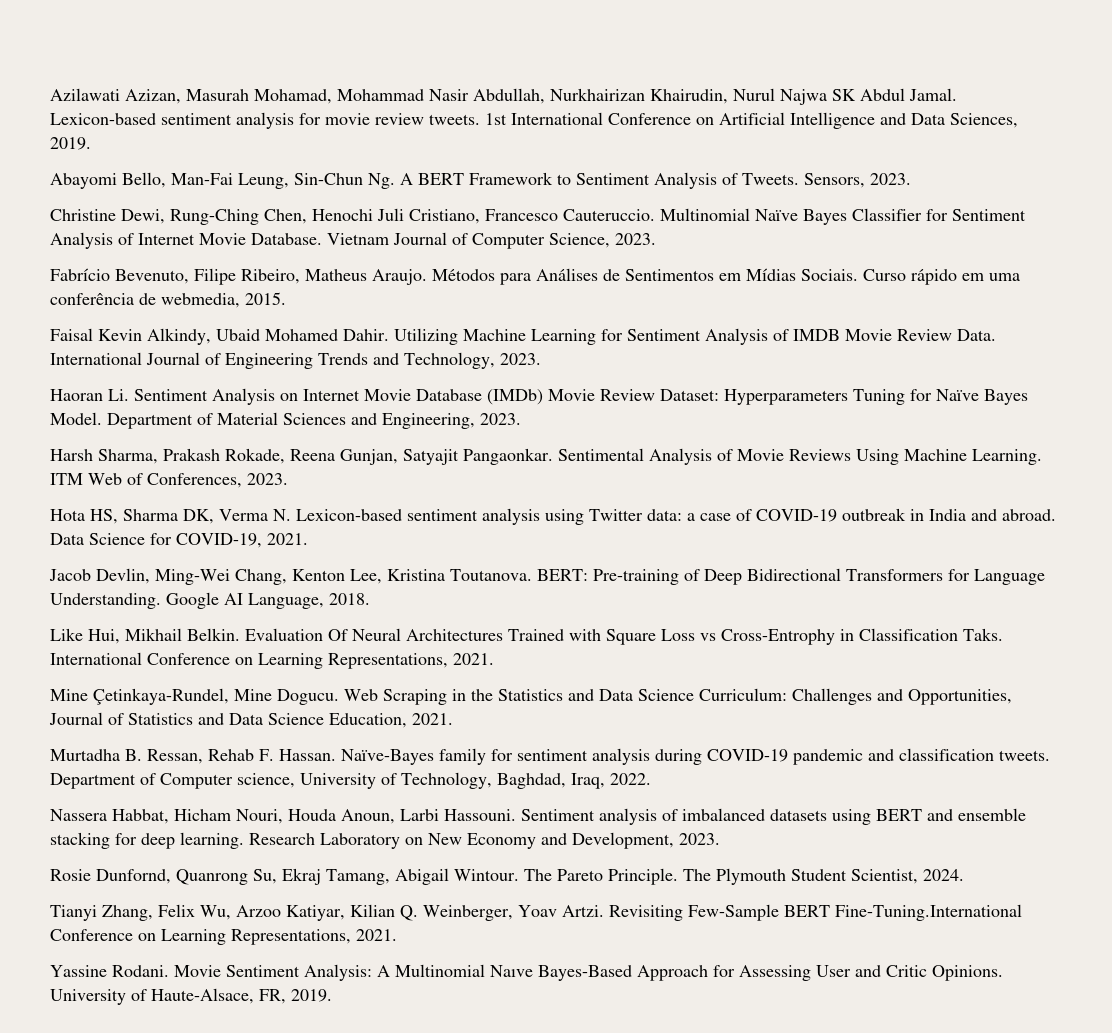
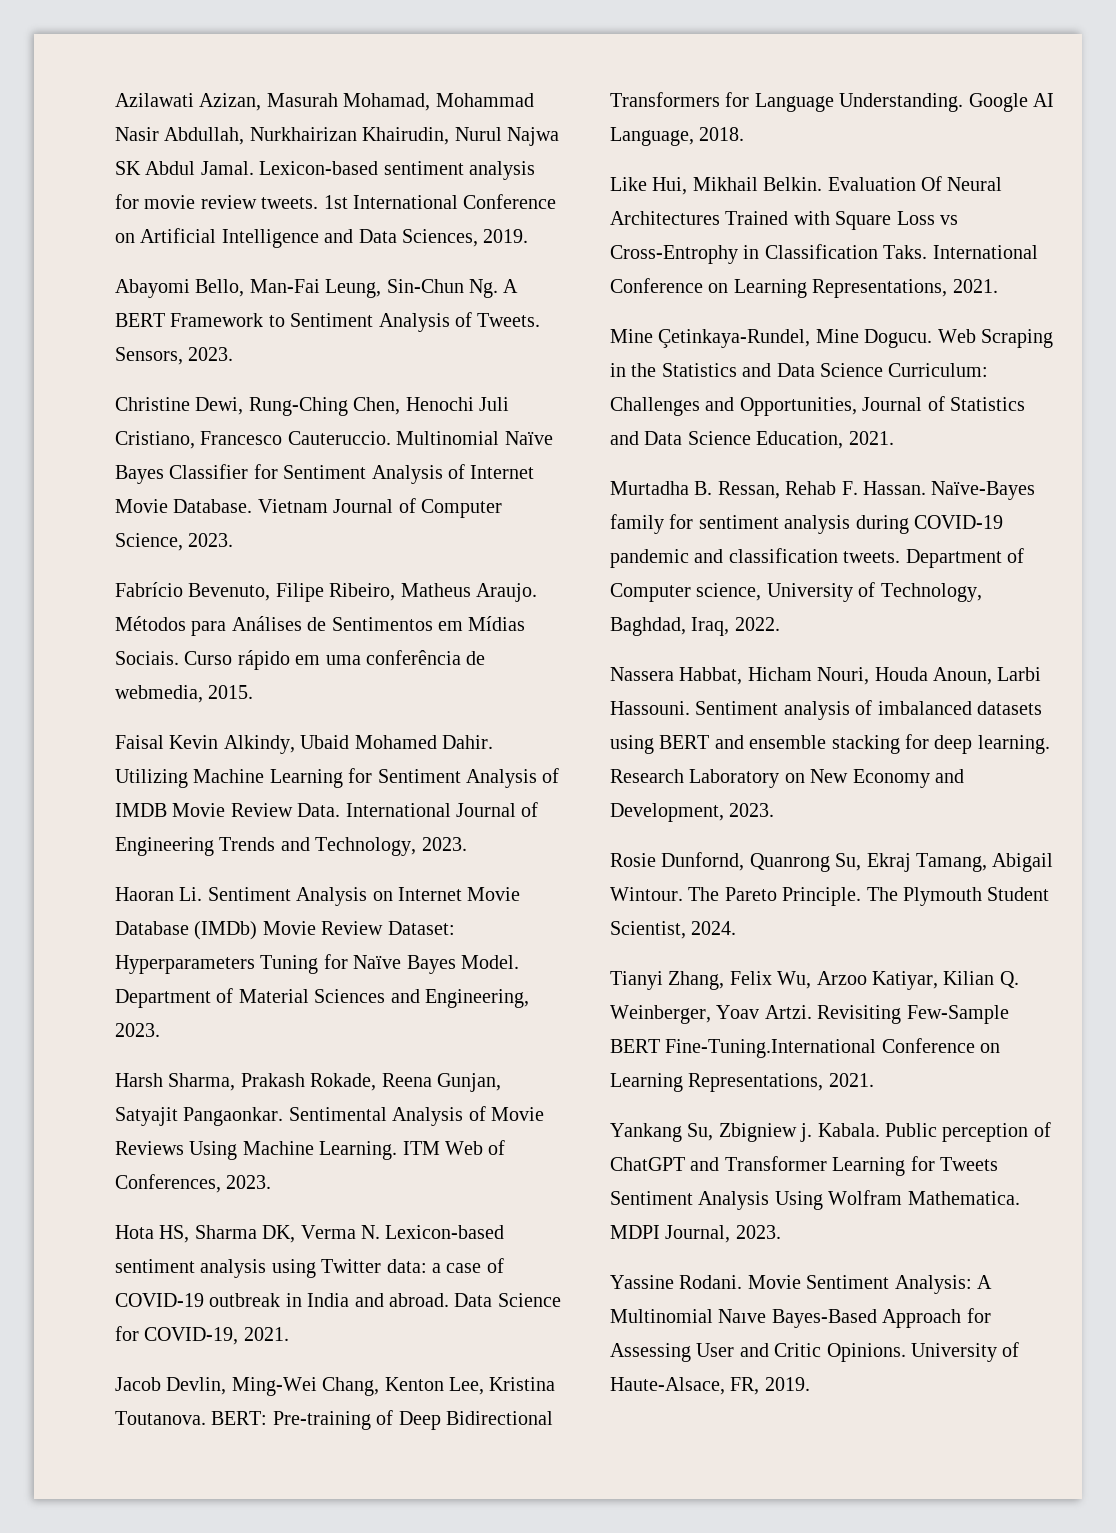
(397, 935) none -> [610,1122,1051,1142] [610,1156,998,1176] [610,1190,1020,1210] [610,1225,781,1243] // Yankang Su, Zbigniew j. Kabala. Public perception of ChatGPT and Transformer Learning for Tweets Sentiment Analysis Using Wolfram Mathematica. MDPI Journal, 2023.

